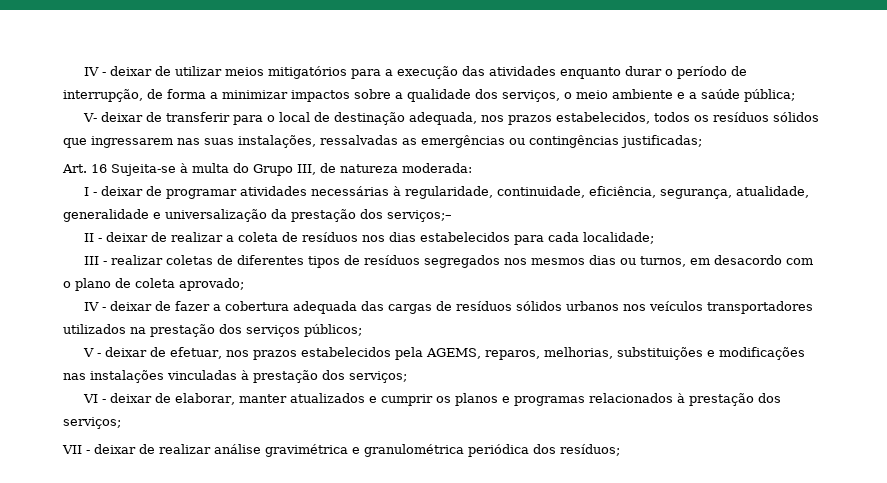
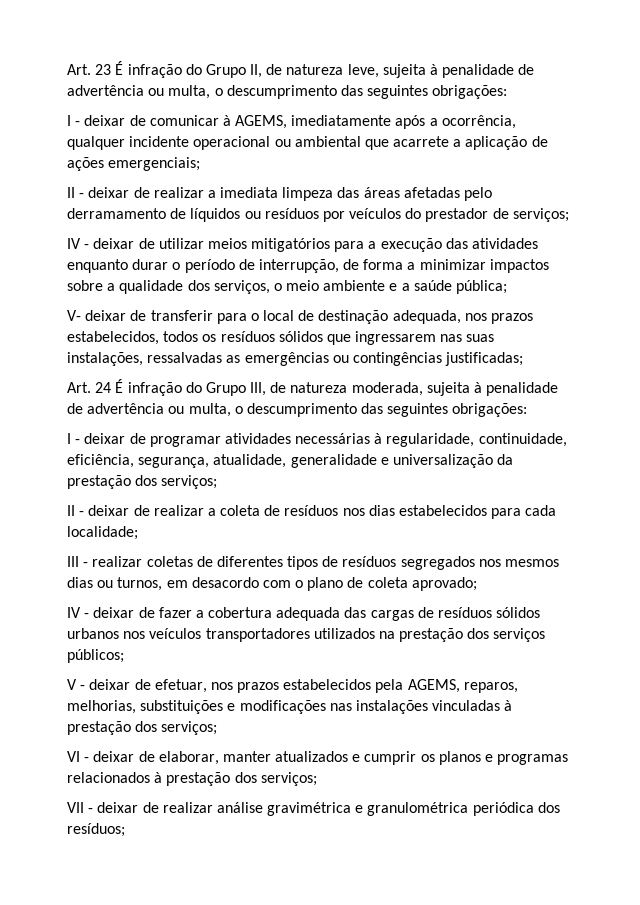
(83, 71) none -> [67,61,535,78] [67,85,508,99] [67,115,516,129] [67,136,548,150] [67,157,201,171] [67,187,493,201] [67,208,569,222] Art. 23 É infração do Grupo II, de natureza leve, sujeita à penalidade de advertência ou multa, o descumprimento das seguintes obrigações: // I - deixar de comunicar à AGEMS, imediatamente após a ocorrência, qualquer incidente operacional ou ambiental que acarrete a aplicação de ações emergenciais; // II - deixar de realizar a imediata limpeza das áreas afetadas pelo derramamento de líquidos ou resíduos por veículos do prestador de serviços; //
[91,163,229,176] 16 Sujeita-se à multa -> [95,379,182,396] 24 É infração
[402,163,472,173] moderada: -> [351,382,559,396] [67,403,528,417] moderada, sujeita à penalidade de advertência ou multa, o descumprimento das seguintes obrigações:
[387,210,452,222] serviços;– -> [161,475,218,489] serviços;

